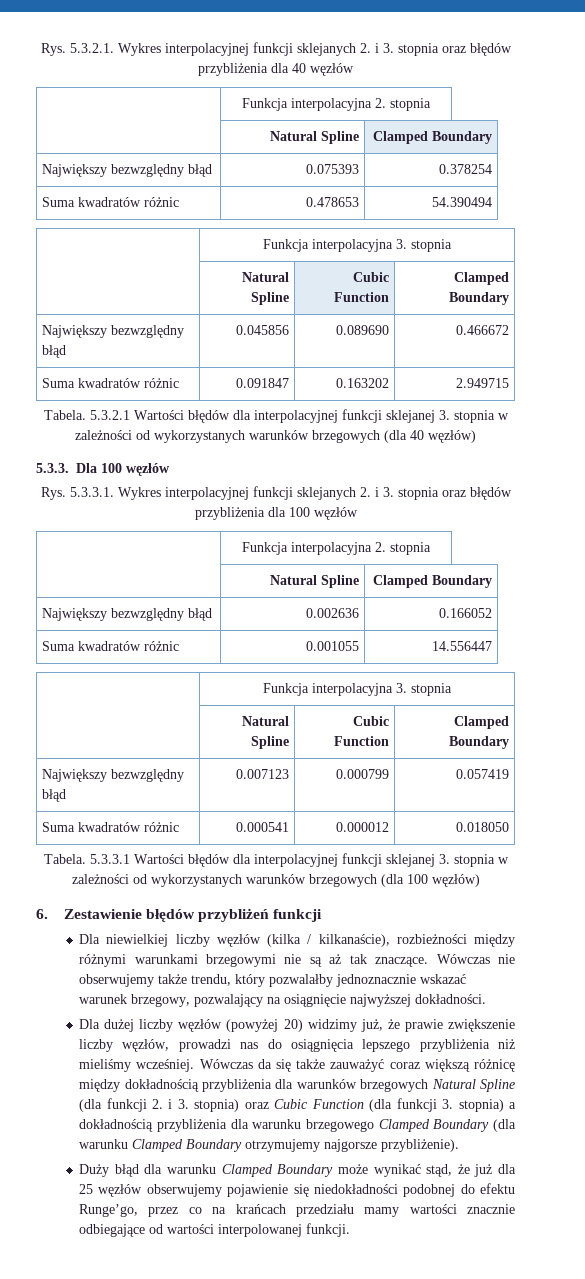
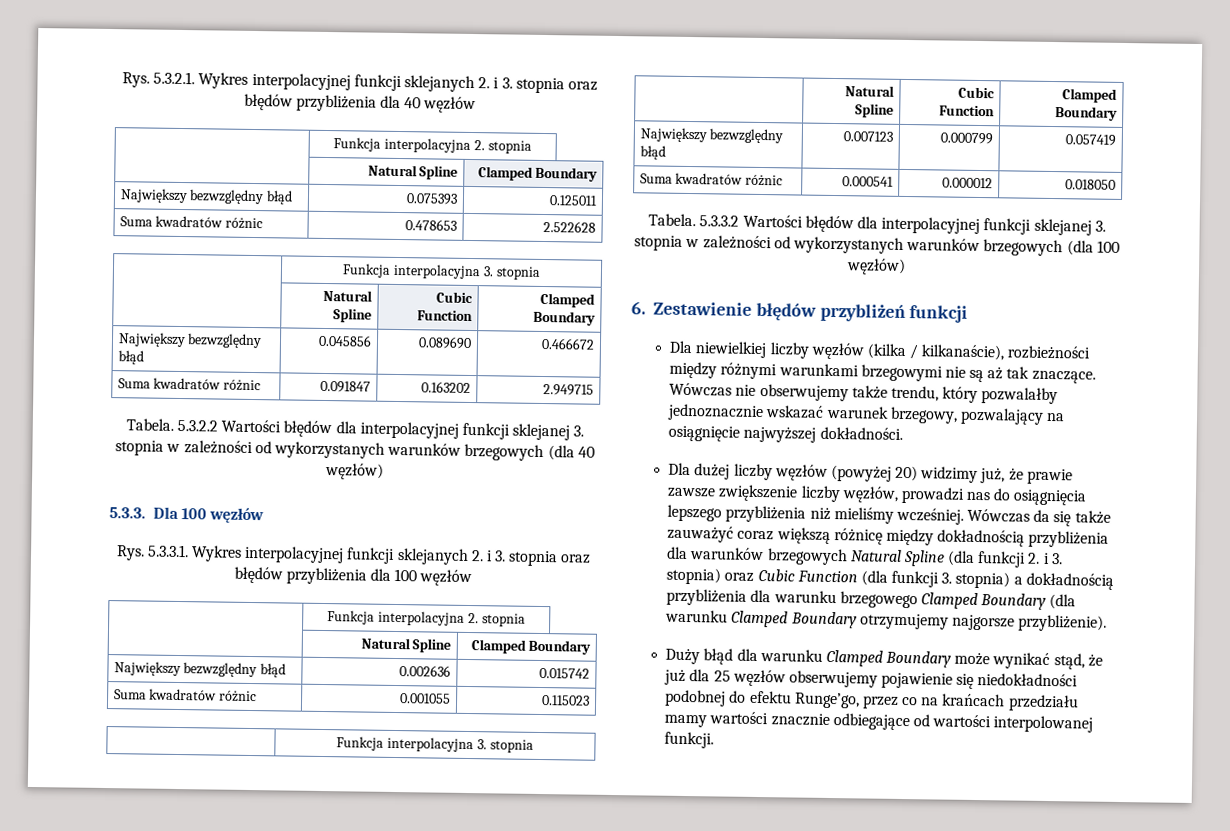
[438,164,492,174] 0.378254 -> [549,195,599,206] 0.125011
[431,197,492,207] 54.390494 -> [543,220,597,233] 2.522628
[89,410,130,420] 5.3.2.1 -> [176,419,218,432] 5.3.2.2
[438,608,492,618] 0.166052 -> [539,667,591,679] 0.015742
[431,641,492,651] 14.556447 -> [542,695,591,706] 0.115023
[89,854,130,864] 5.3.3.1 -> [699,215,740,227] 5.3.3.2
(443, 1025) none -> [667,487,717,498] zawsze

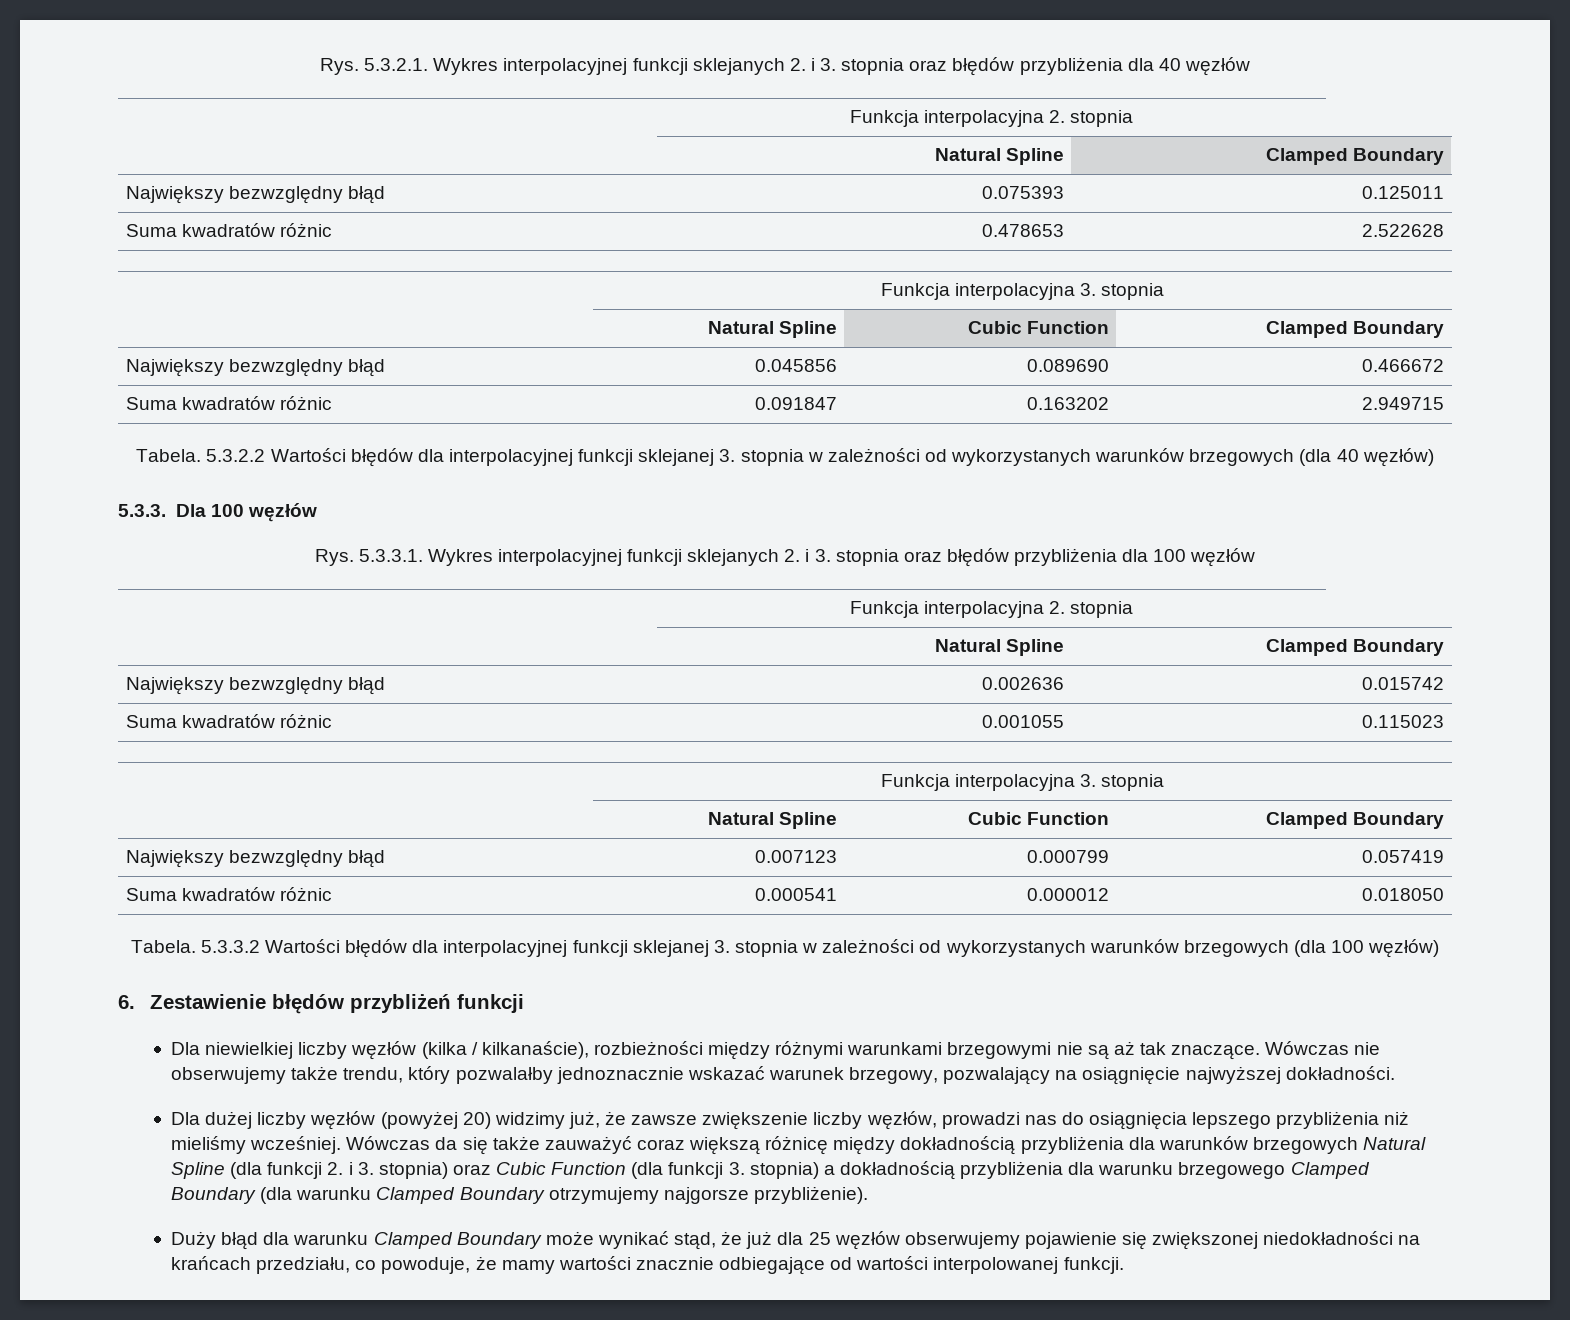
[1026,468,1073,485] prawie -> (627, 1118) none
[977,673,1079,687] [665,689,1079,712] niedokładności podobnej do efektu Runge’go, przez co na krańcach przedziału -> [1152,1231,1421,1250] [170,1256,497,1274] zwiększonej niedokładności na krańcach przedziału, co powoduje, że

